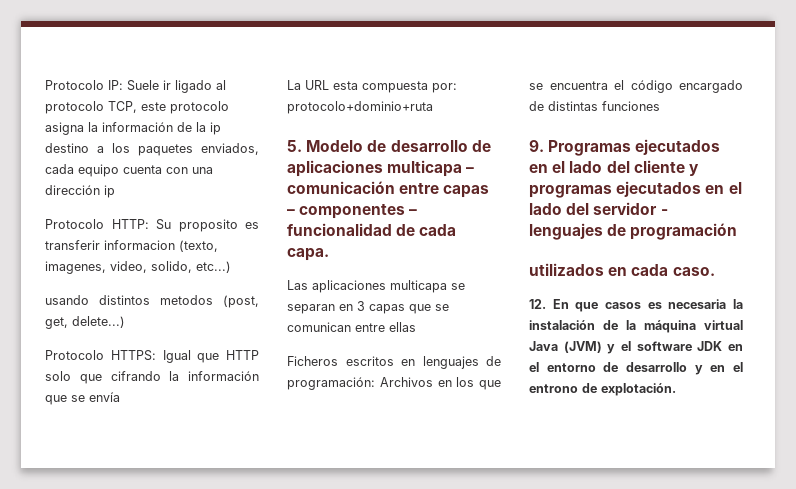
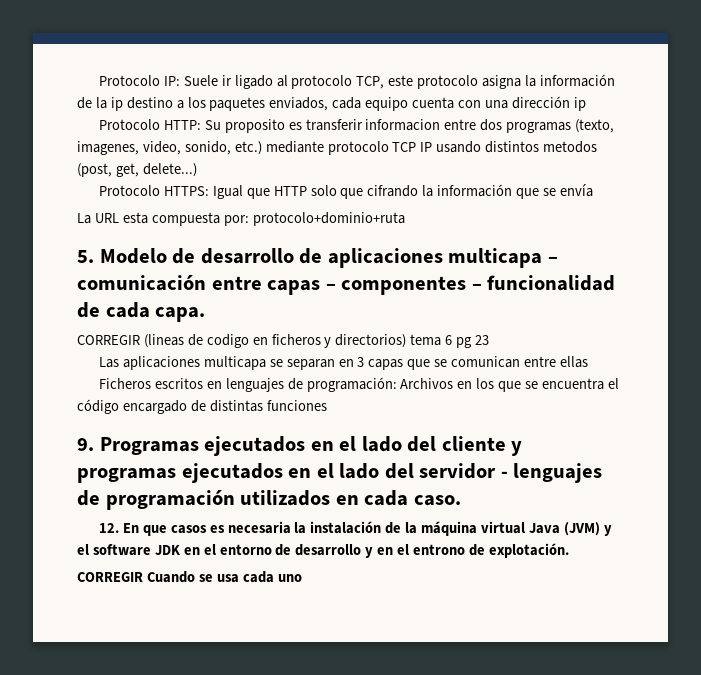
[179,240,218,252] [45,261,231,274] (texto, imagenes, video, solido, etc...) // -> [444,119,615,133] [77,141,433,155] entre dos programas (texto, imagenes, video, sonido, etc.) mediante protocolo TCP IP
(329, 254) none -> [77,334,490,348] // CORREGIR (lineas de codigo en ficheros y directorios) tema 6 pg 23
(738, 231) // -> (235, 500) none
(676, 389) none -> [77,571,302,583] // CORREGIR Cuando se usa cada uno

